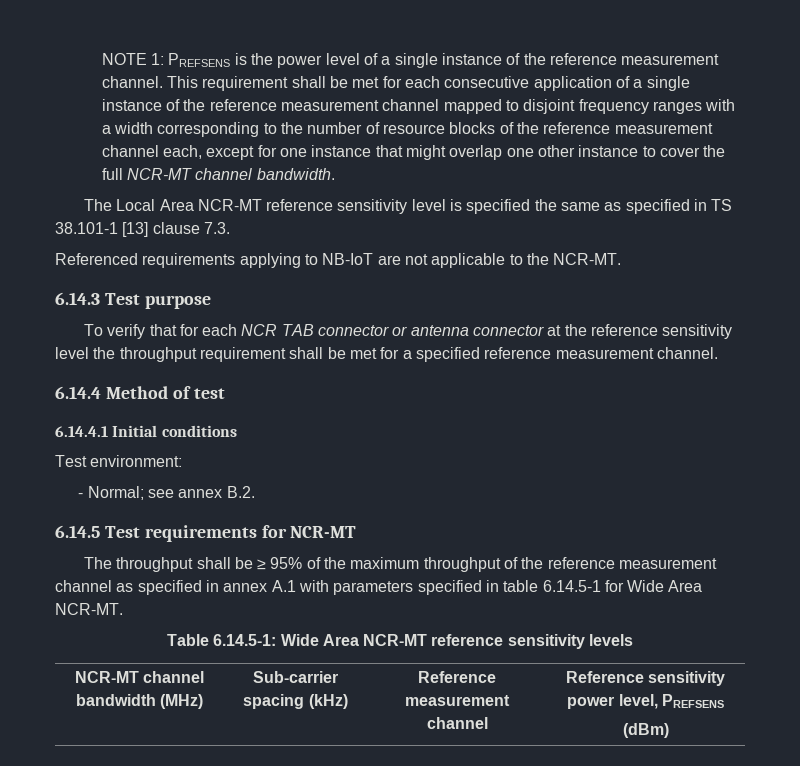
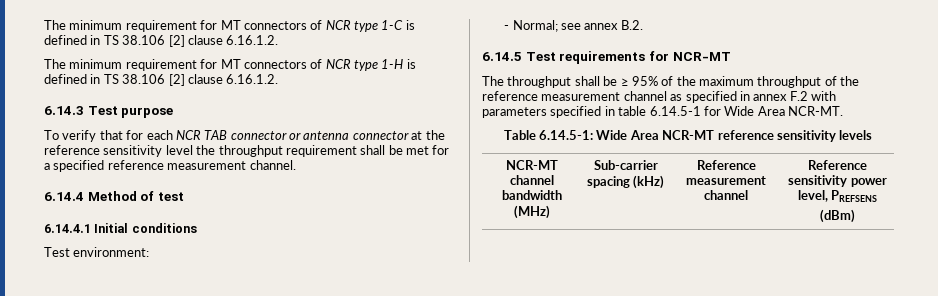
[101,53,720,68] [101,76,690,91] [101,99,736,114] [101,122,713,137] [101,145,726,160] [101,168,335,180] [83,199,733,214] [55,222,230,237] [55,253,622,268] NOTE 1: PREFSENS is the power level of a single instance of the reference measurement channel. This requirement shall be met for each consecutive application of a single instance of the reference measurement channel mapped to disjoint frequency ranges with a width corresponding to the number of resource blocks of the reference measurement channel each, except for one instance that might overlap one other instance to cover the full NCR-MT channel bandwidth. // The Local Area NCR-MT reference sensitivity level is specified the same as specified in TS 38.101-1 [13] clause 7.3. // Referenced requirements applying to NB-IoT are not applicable to the NCR-MT. -> [44,20,415,32] [44,35,279,47] [44,59,416,71] [44,74,279,86] The minimum requirement for MT connectors of NCR type 1-C is defined in TS 38.106 [2] clause 6.16.1.2. // The minimum requirement for MT connectors of NCR type 1-H is defined in TS 38.106 [2] clause 6.16.1.2.
[271,580,296,592] A.1 -> [789,91,808,101] F.2

